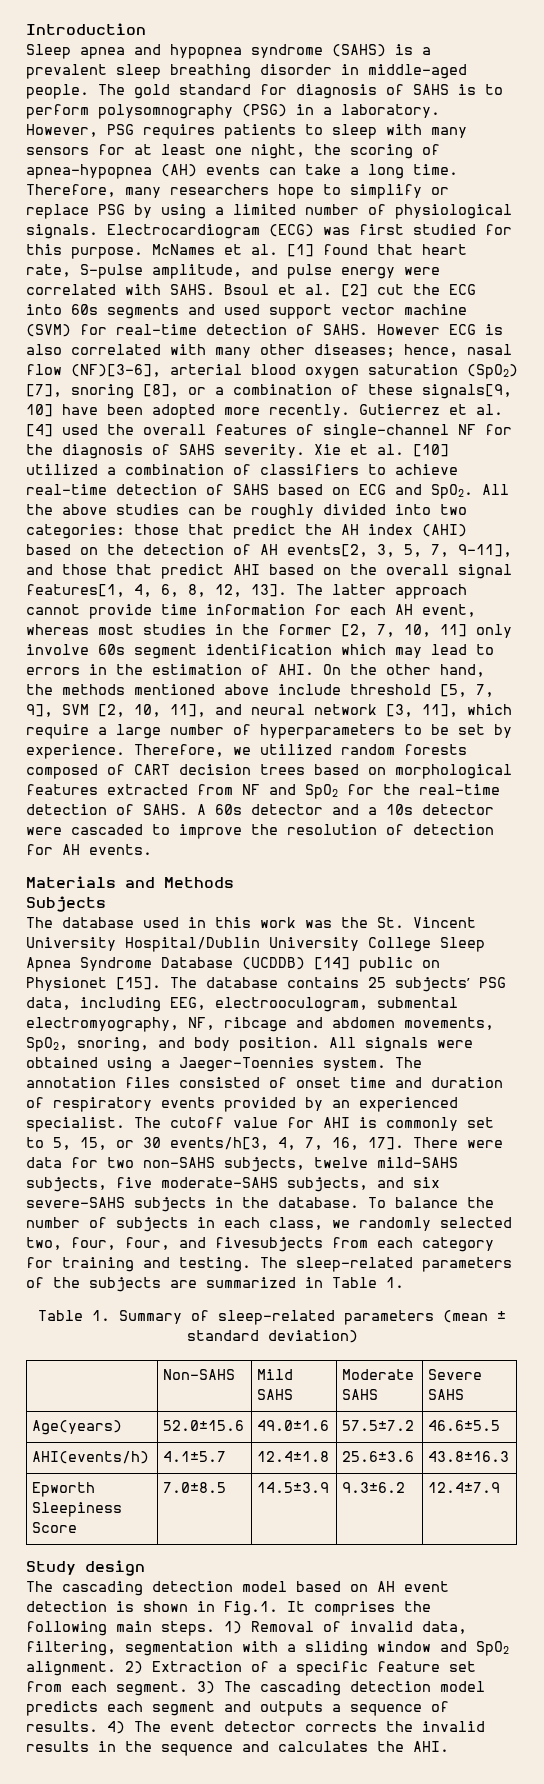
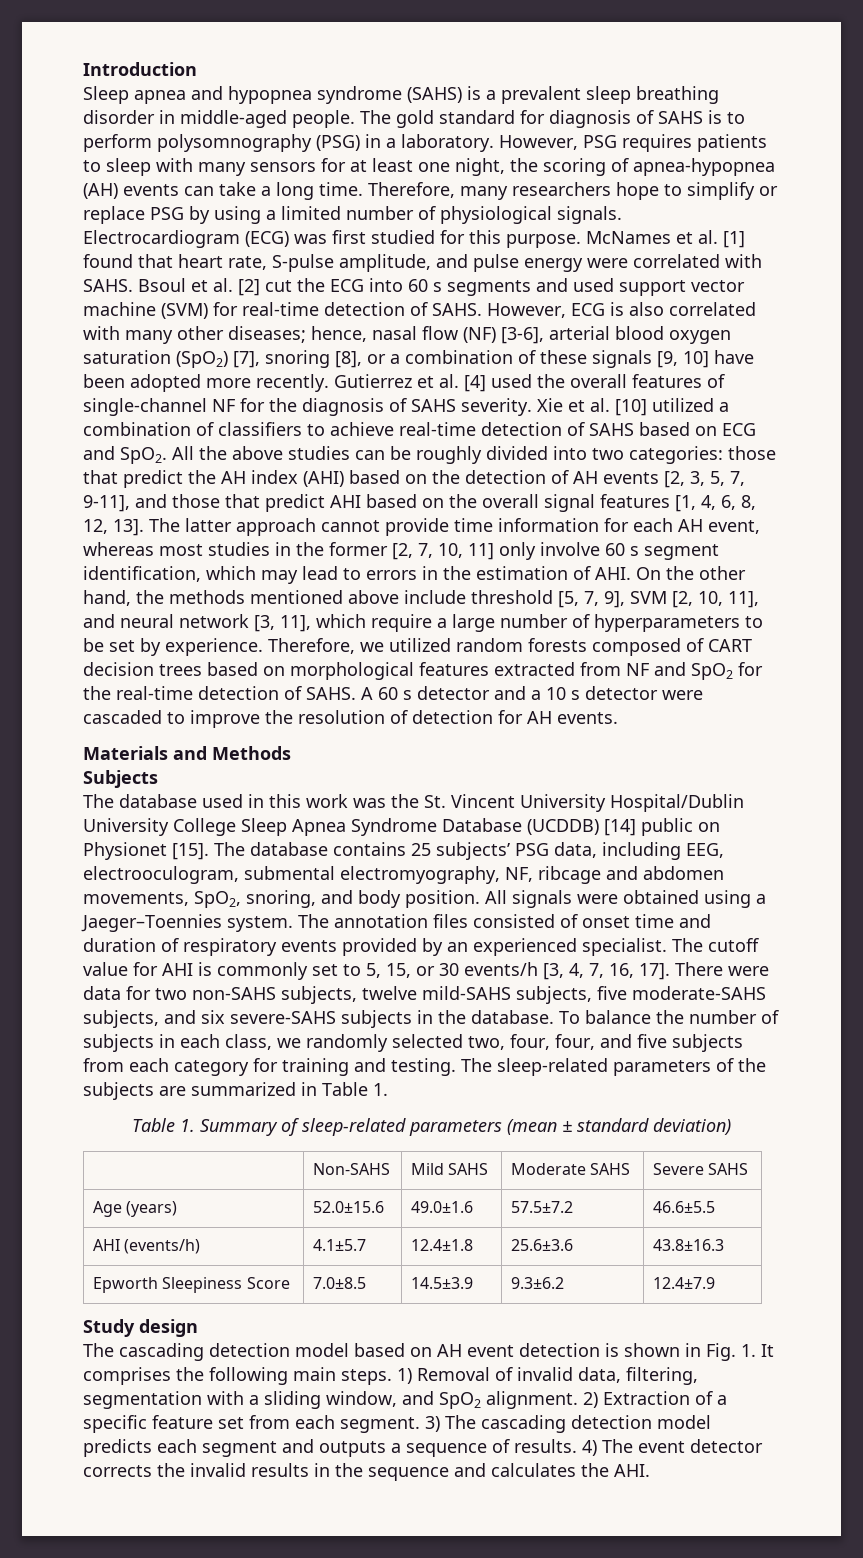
[71,304,98,315] 60s -> [408,279,442,292] 60 s
[377,324,440,335] However -> [487,303,566,318] However,
[71,364,161,377] (NF)[3-6], -> [463,327,544,344] (NF) [3-6],
[422,384,512,399] signals[9, -> [592,350,678,368] signals [9,
[287,544,368,557] events[2, -> [603,471,685,488] events [2,
[26,584,125,597] features[1, -> [600,494,696,512] features [1,
[98,644,332,659] 60s segment identification -> [605,543,719,560] [83,566,201,582] 60 s segment identification,
[215,804,242,815] 60s -> [378,687,412,700] 60 s
[386,804,413,815] 10s -> [546,687,580,700] 10 s
[170,1137,269,1150] events/h[3, -> [464,962,564,980] events/h [3,
[215,1237,323,1252] fivesubjects -> [637,1034,743,1052] five subjects
[32,1420,123,1435] Age(years) -> [93,1201,178,1217] Age (years)
[32,1451,150,1464] AHI(events/h) -> [93,1239,201,1254] AHI (events/h)
[224,1601,278,1616] Fig.1. -> [706,1343,756,1361] Fig. 1.
[377,1641,431,1652] window -> [326,1391,397,1407] window,

